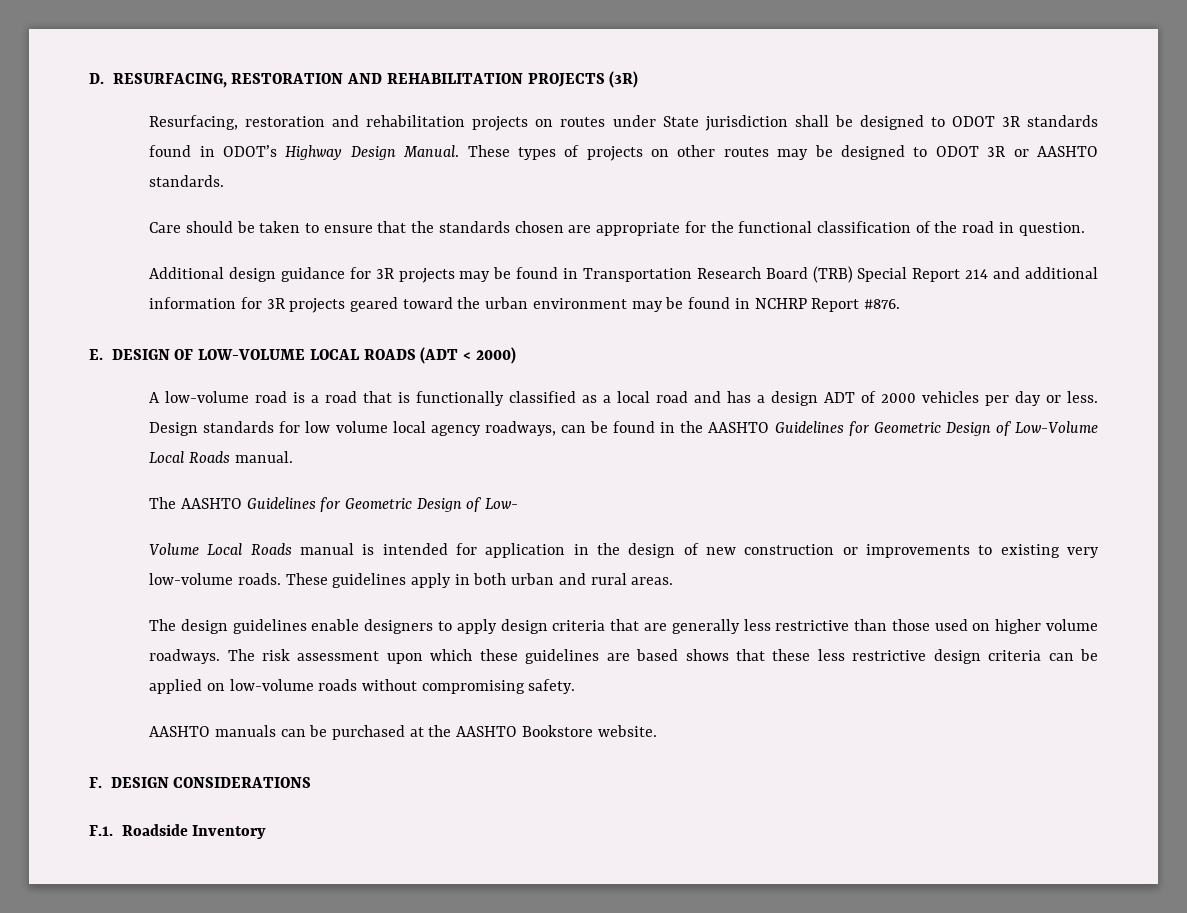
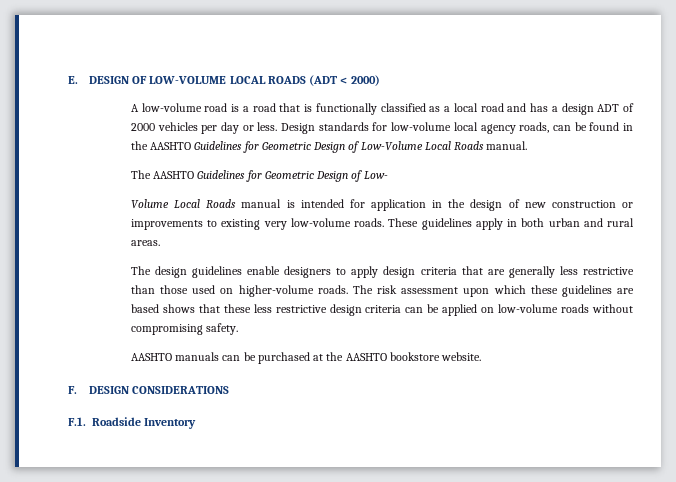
[89,71,639,88] [149,115,1098,131] [149,145,1098,161] [149,175,225,187] [149,221,1085,236] [149,266,1098,283] [149,297,901,313] D. RESURFACING, RESTORATION AND REHABILITATION PROJECTS (3R) // Resurfacing, restoration and rehabilitation projects on routes under State jurisdiction shall be designed to ODOT 3R standards found in ODOT’s Highway Design Manual. These types of projects on other routes may be designed to ODOT 3R or AASHTO standards. // Care should be taken to ensure that the standards chosen are appropriate for the functional classification of the road in question. // Additional design guidance for 3R projects may be found in Transportation Research Board (TRB) Special Report 214 and additional information for 3R projects geared toward the urban environment may be found in NCHRP Report #876. // -> (68, 80) none
[305,421,388,433] low volume -> [391,122,452,131] low-volume
[484,421,556,436] roadways, -> [519,122,550,133] roads,
[995,619,1098,634] [149,649,221,664] higher volume roadways. -> [238,285,348,297] higher-volume roads.
[521,725,593,737] Bookstore -> [389,352,440,361] bookstore

